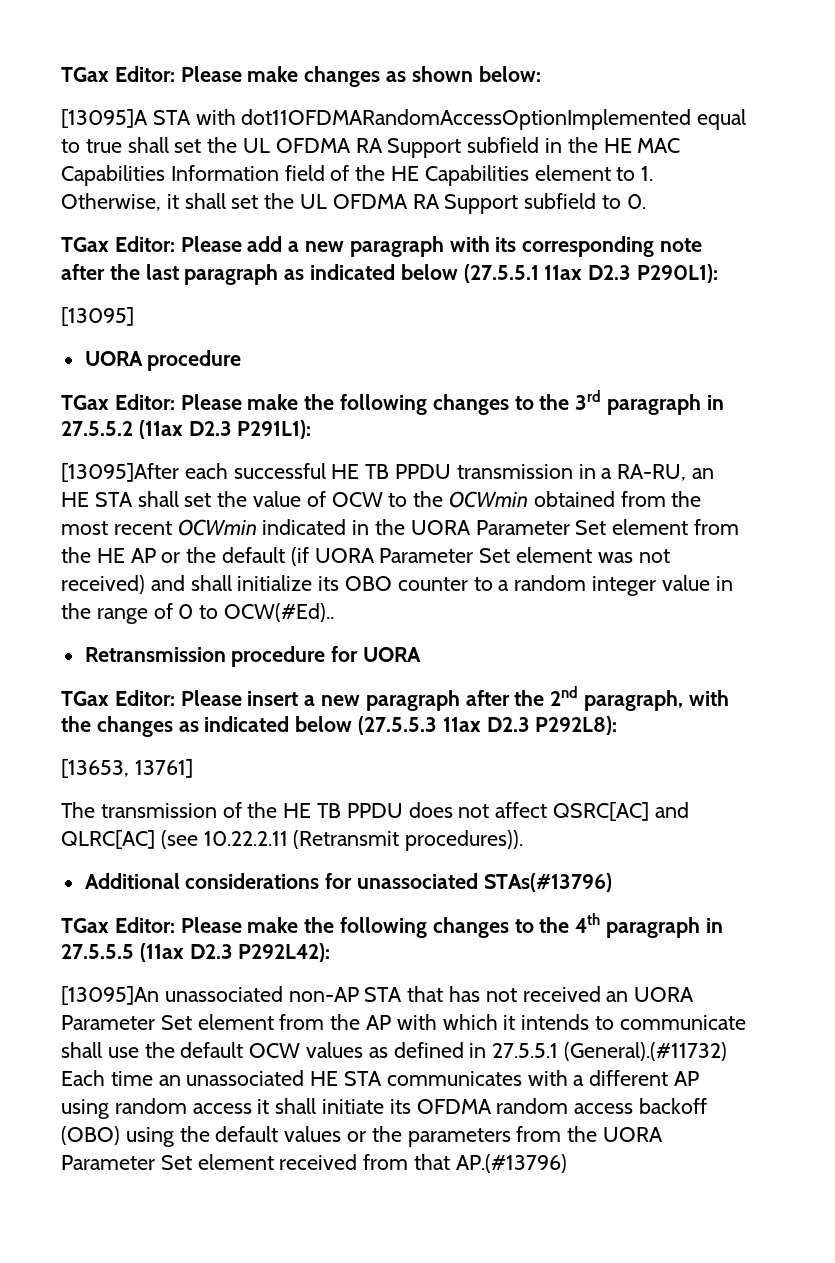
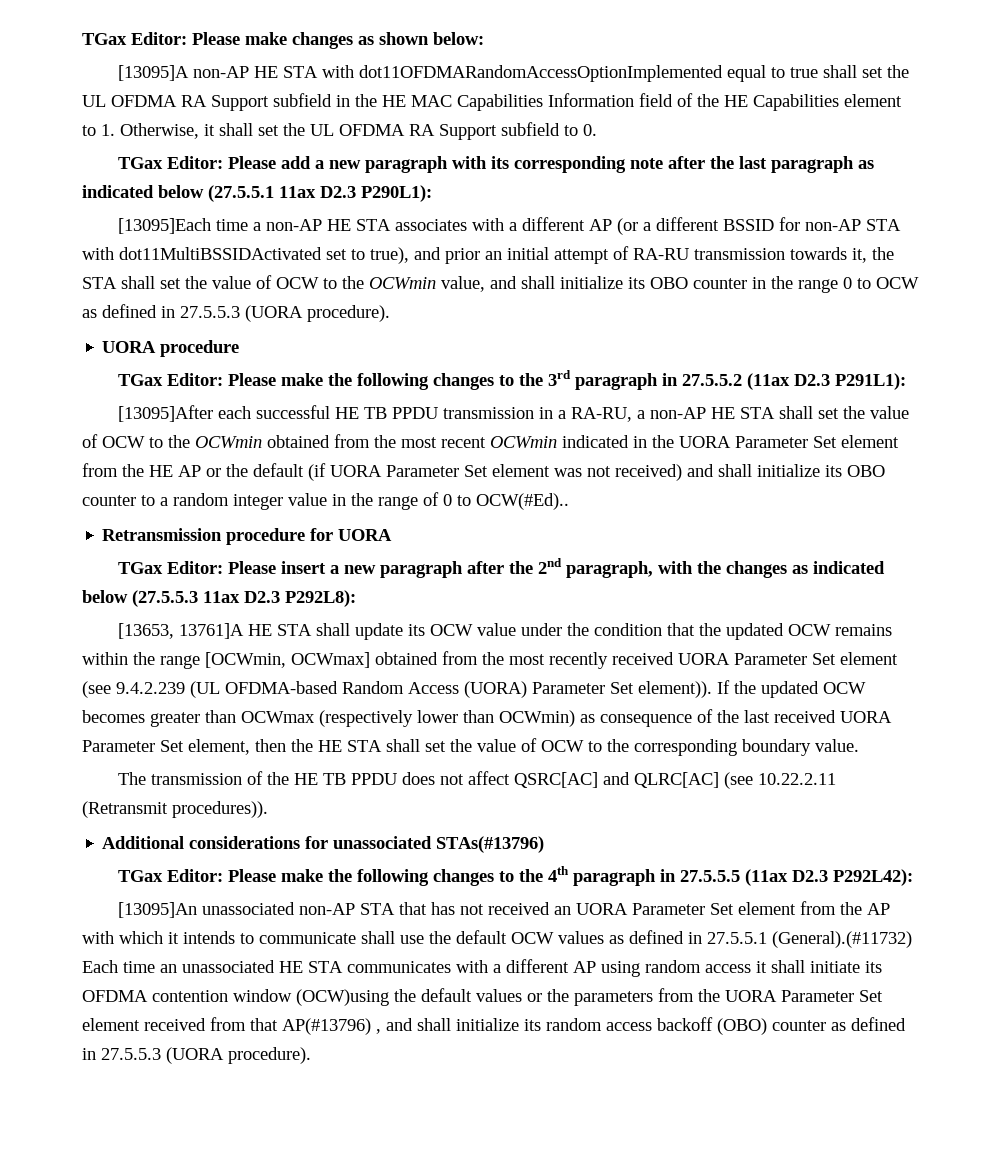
(148, 118) none -> [193,66,279,78] non-AP HE
[61,307,134,326] [13095] -> [118,217,902,235] [82,246,894,264] [82,275,919,293] [82,304,390,322] [13095]Each time a non-AP HE STA associates with a different AP (or a different BSSID for non-AP STA with dot11MultiBSSIDActivated set to true), and prior an initial attempt of RA-RU transmission towards it, the STA shall set the value of OCW to the OCWmin value, and shall initialize its OBO counter in the range 0 to OCW as defined in 27.5.5.3 (UORA procedure).
[692,468,715,479] an -> [637,407,707,419] a non-AP
[134,759,193,778] 13761] -> [179,623,893,640] [82,651,898,669] [82,680,866,698] [82,709,892,727] [82,738,859,756] 13761]A HE STA shall update its OCW value under the condition that the updated OCW remains within the range [OCWmin, OCWmax] obtained from the most recently received UORA Parameter Set element (see 9.4.2.239 (UL OFDMA-based Random Access (UORA) Parameter Set element)). If the updated OCW becomes greater than OCWmax (respectively lower than OCWmin) as consequence of the last received UORA Parameter Set element, then the HE STA shall set the value of OCW to the corresponding boundary value.
[496,1098,708,1114] [61,1126,174,1147] random access backoff (OBO) using -> [152,989,389,1006] contention window (OCW)using
[455,1154,567,1173] AP.(#13796) -> [282,1017,906,1035] [82,1047,311,1064] AP(#13796) , and shall initialize its random access backoff (OBO) counter as defined in 27.5.5.3 (UORA procedure).

